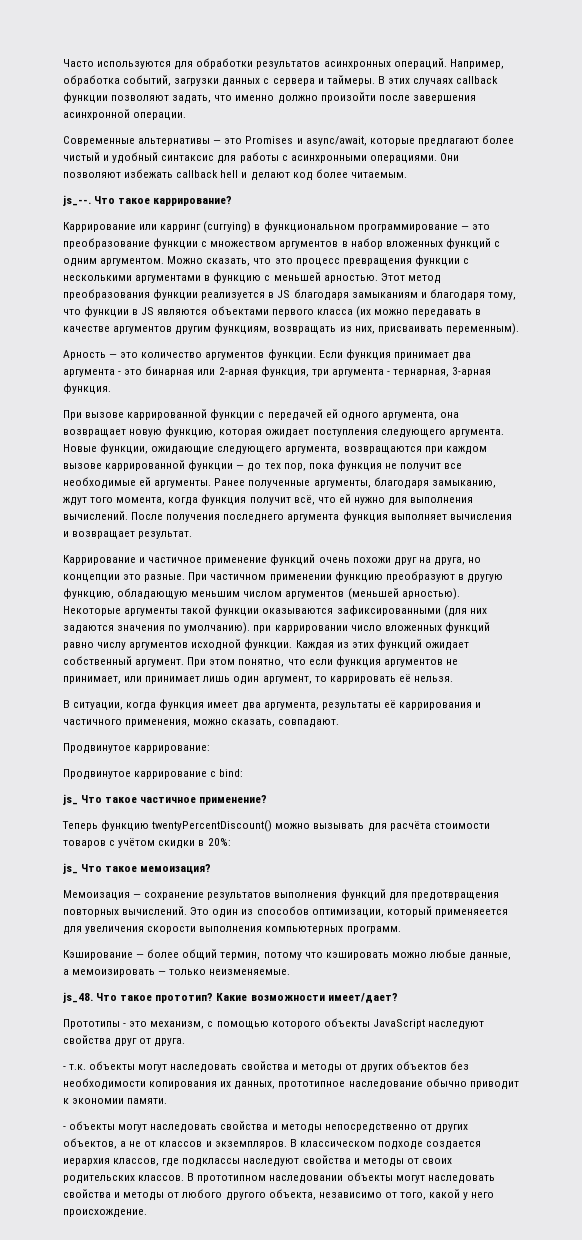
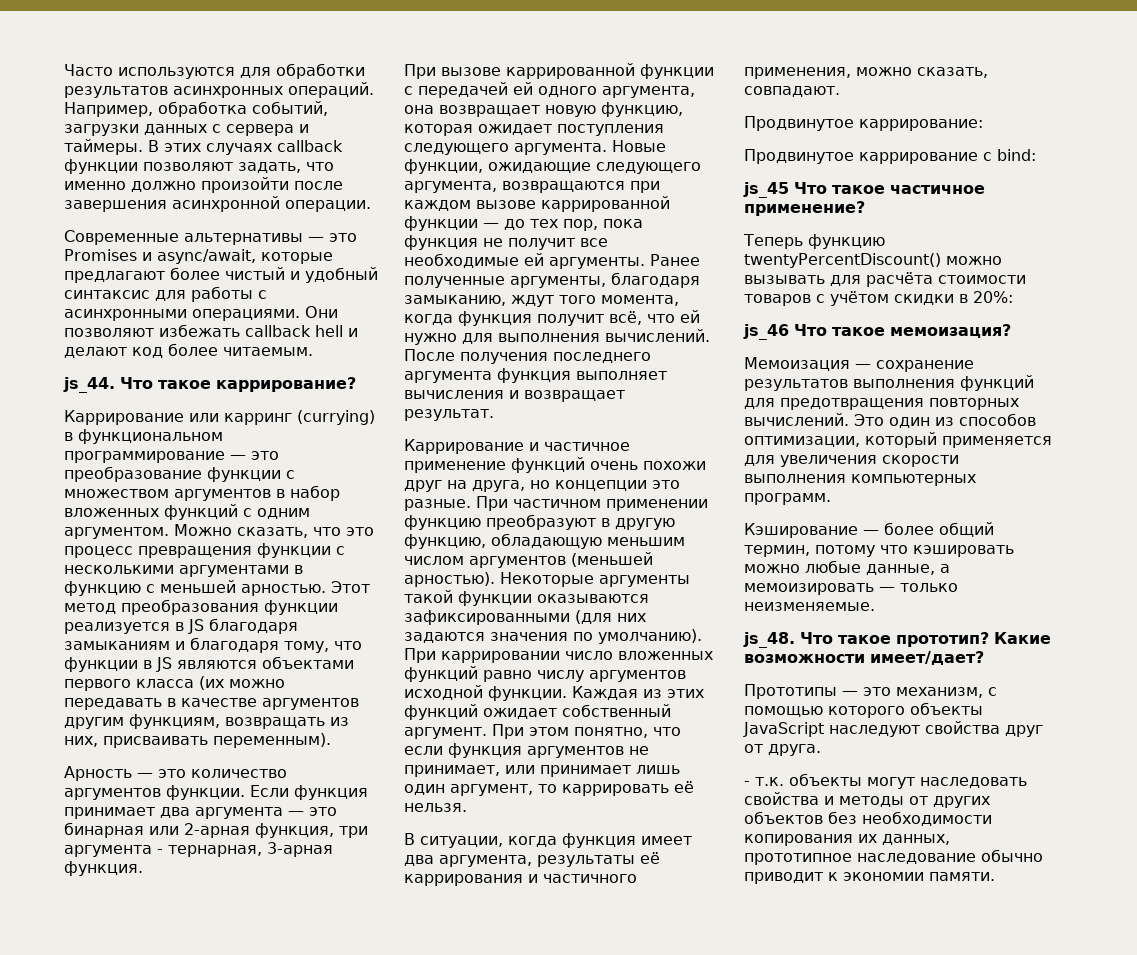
[63,195,91,206] js_--. -> [63,377,115,393] js_44.
[118,371,122,375] - -> [288,811,304,816] —
[253,625,272,633] при -> [404,648,436,663] При
[63,794,78,805] js_ -> [743,182,789,198] js_45
[63,863,78,874] js_ -> [743,324,789,340] js_46
[434,909,508,917] применяеется -> [942,436,1052,448] применяется
[123,1023,127,1027] - -> [842,691,858,696] —
[63,1121,468,1133] [63,1138,482,1150] [63,1155,452,1167] [63,1172,495,1184] [63,1189,495,1201] [63,1209,147,1218] // - объекты могут наследовать свойства и методы непосредственно от других объектов, а не от классов и экземпляров. В классическом подходе создается иерархия классов, где подклассы наследуют свойства и методы от своих родительских классов. В прототипном наследовании объекты могут наследовать свойства и методы от любого другого объекта, независимо от того, какой у него происхождение. -> (995, 876) none

